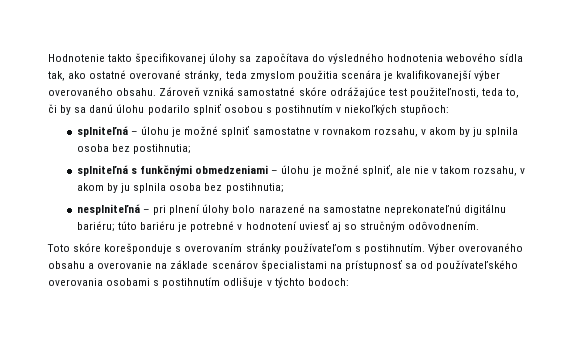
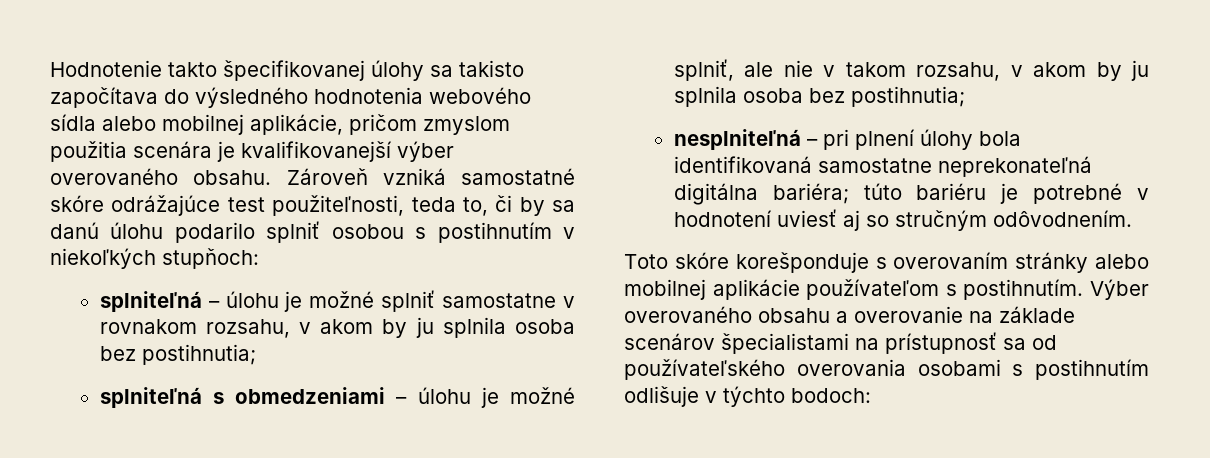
(252, 59) none -> [459,60,524,77] takisto
[48,70,247,81] tak, ako ostatné overované stránky, teda -> [102,114,417,135] alebo mobilnej aplikácie, pričom
[140,165,193,176] funkčnými -> (224, 398) none
[232,204,507,215] [76,221,115,232] bolo narazené na samostatne neprekonateľnú digitálnu bariéru; -> [978,131,1021,146] [673,156,1092,177] [673,183,849,205] bola identifikovaná samostatne neprekonateľná digitálna bariéra;
(281, 248) none -> [1095,254,1149,269] [624,279,800,300] alebo mobilnej aplikácie

